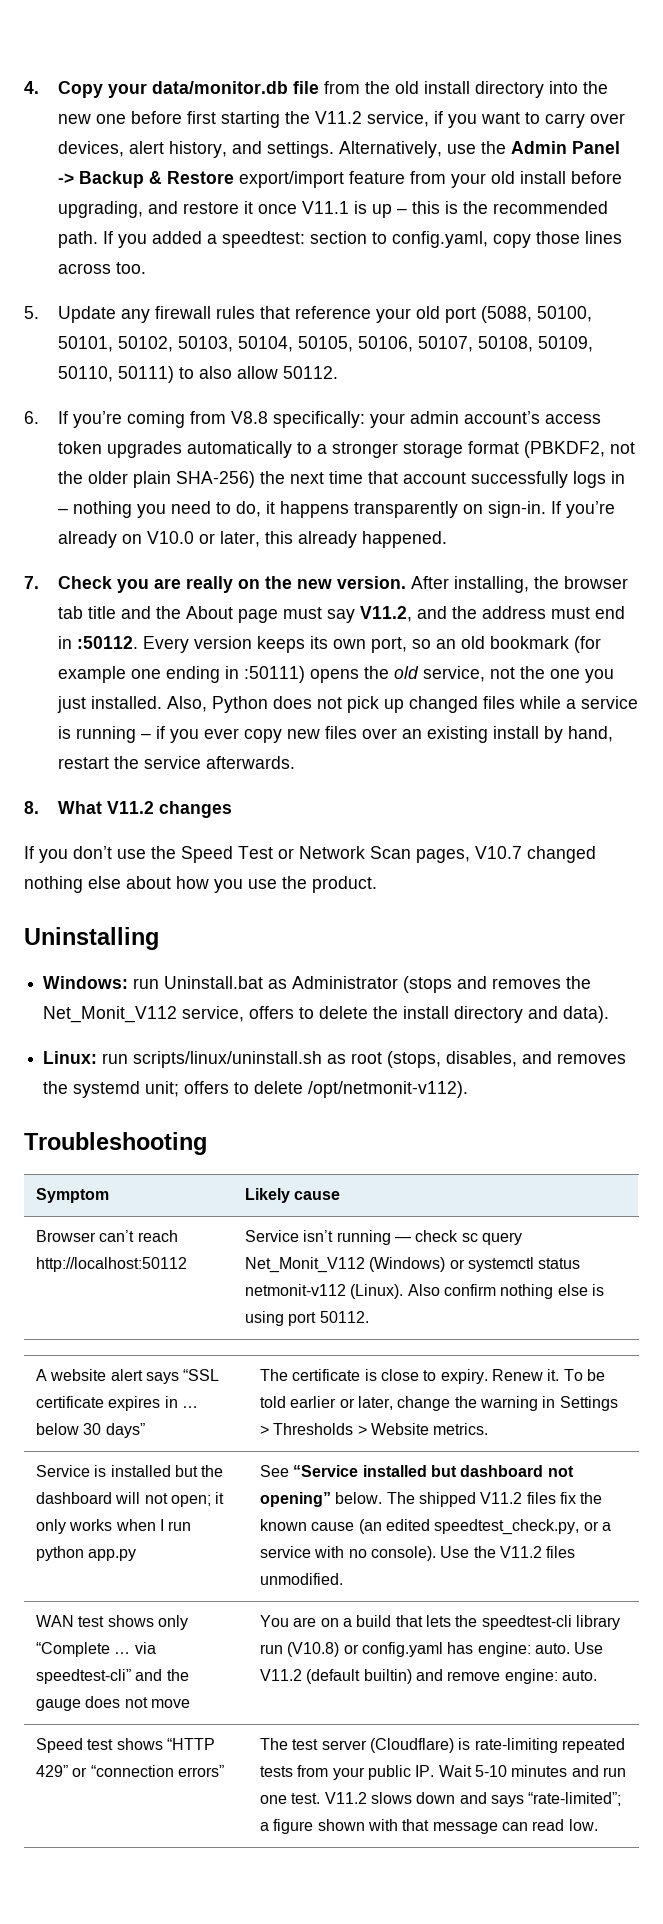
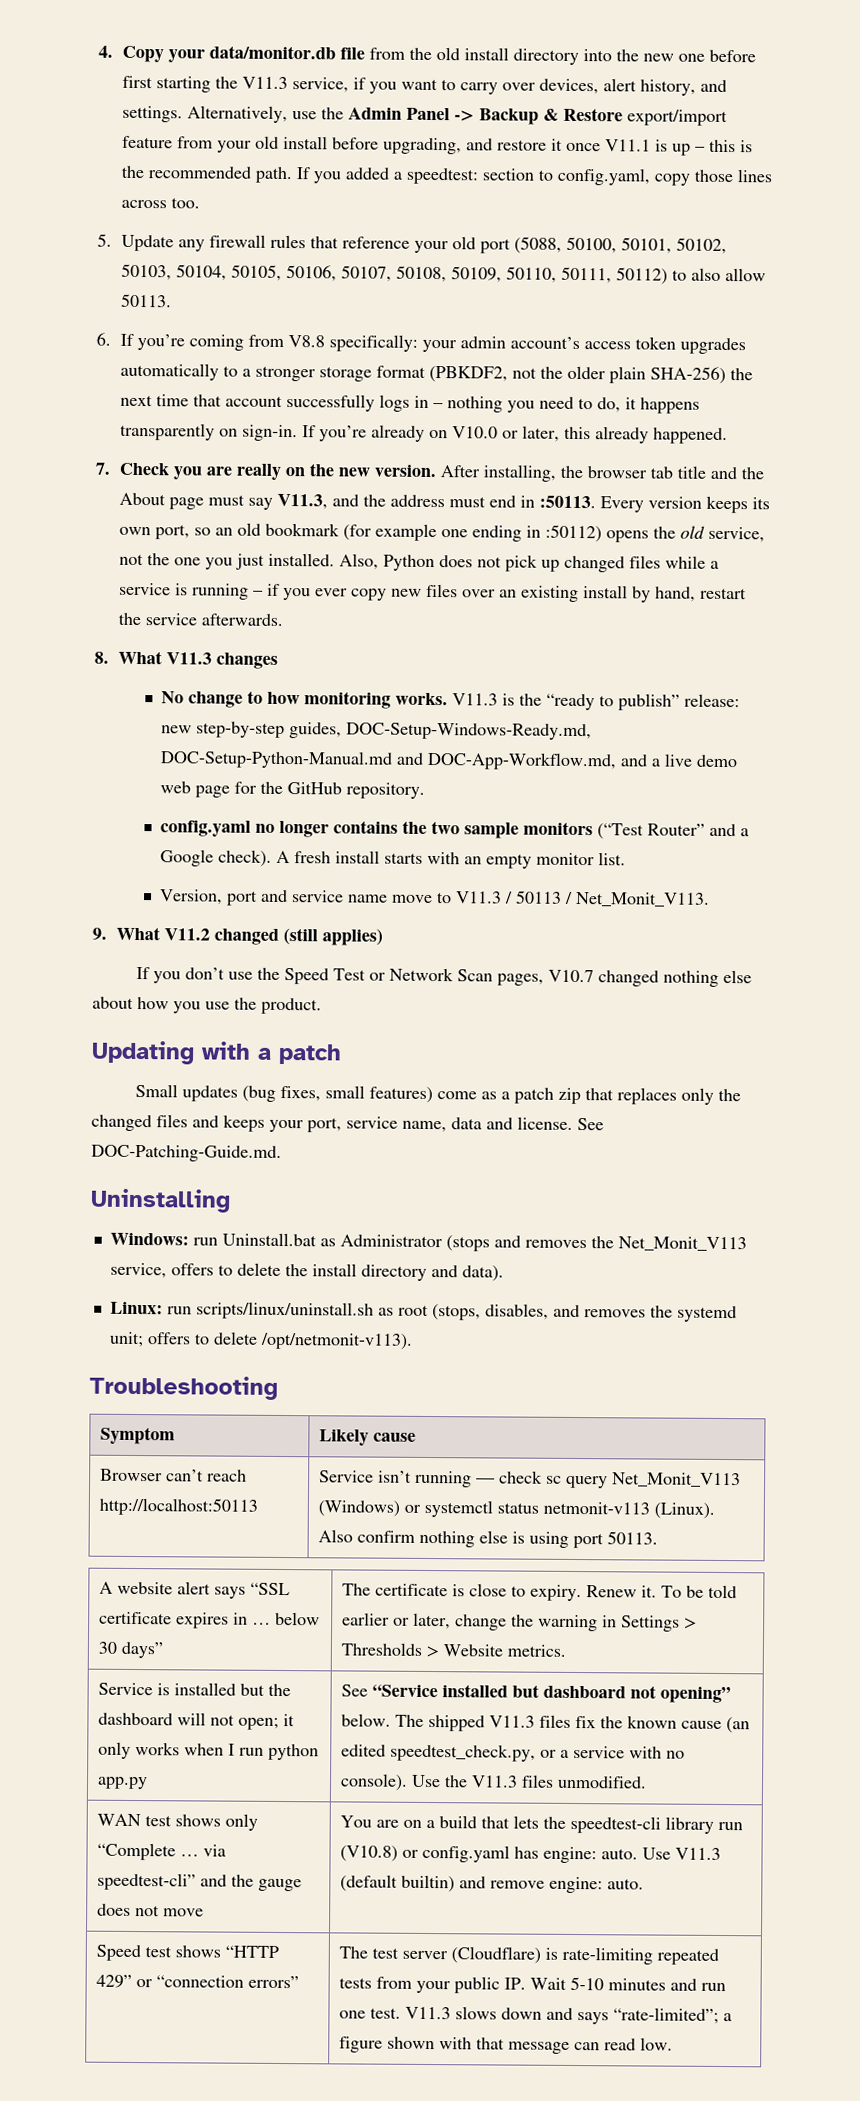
[314,111,362,124] V11.2 -> [241,76,288,90] V11.3
[117,366,174,383] 50111) -> [560,266,668,285] 50111, 50112)
[282,366,338,379] 50112. -> [120,293,172,308] 50113.
[359,606,412,622] V11.2, -> [276,493,328,510] V11.3,
[76,636,138,649] :50112. -> [538,495,596,509] :50113.
[243,666,305,683] :50111) -> [544,524,602,543] :50112)
[106,801,232,818] V11.2 changes -> [165,652,278,669] [161,690,741,711] [161,721,593,741] [160,750,739,771] [160,781,426,799] [160,820,750,840] [160,849,627,869] [159,889,711,907] [92,926,383,946] V11.3 changes // No change to how monitoring works. V11.3 is the “ready to publish” release: new step-by-step guides, DOC-Setup-Windows-Ready.md, DOC-Setup-Python-Manual.md and DOC-App-Workflow.md, and a live demo web page for the GitHub repository. // config.yaml no longer contains the two sample monitors (“Test Router” and a Google check). A fresh install starts with an empty monitor list. // Version, port and service name move to V11.3 / 50113 / Net_Monit_V113. // 9. What V11.2 changed (still applies)
(377, 884) none -> [91,1040,342,1065] [134,1083,741,1105] [91,1114,604,1133] [91,1144,282,1162] // Updating with a patch // Small updates (bug fixes, small features) come as a patch zip that replaces only the changed files and keeps your port, service name, data and license. See DOC-Patching-Guide.md.
[43,1006,178,1023] Net_Monit_V112 -> [617,1236,747,1252] Net_Monit_V113
[308,1081,469,1098] /opt/netmonit-v112). -> [259,1332,413,1350] /opt/netmonit-v113).
[36,1257,188,1272] http://localhost:50112 -> [99,1497,259,1516] http://localhost:50113
[245,1257,366,1273] Net_Monit_V112 -> [612,1472,742,1488] Net_Monit_V113
[245,1284,347,1296] netmonit-v112 -> [543,1501,651,1515] netmonit-v113
[319,1311,369,1323] 50112. -> [607,1531,659,1545] 50113.
[480,1492,523,1504] V11.2 -> [489,1715,536,1728] V11.3
[500,1546,543,1558] V11.2 -> [471,1775,519,1788] V11.3
[260,1669,303,1681] V11.2 -> [675,1847,722,1861] V11.3
[324,1792,367,1804] V11.2 -> [405,2006,452,2020] V11.3

